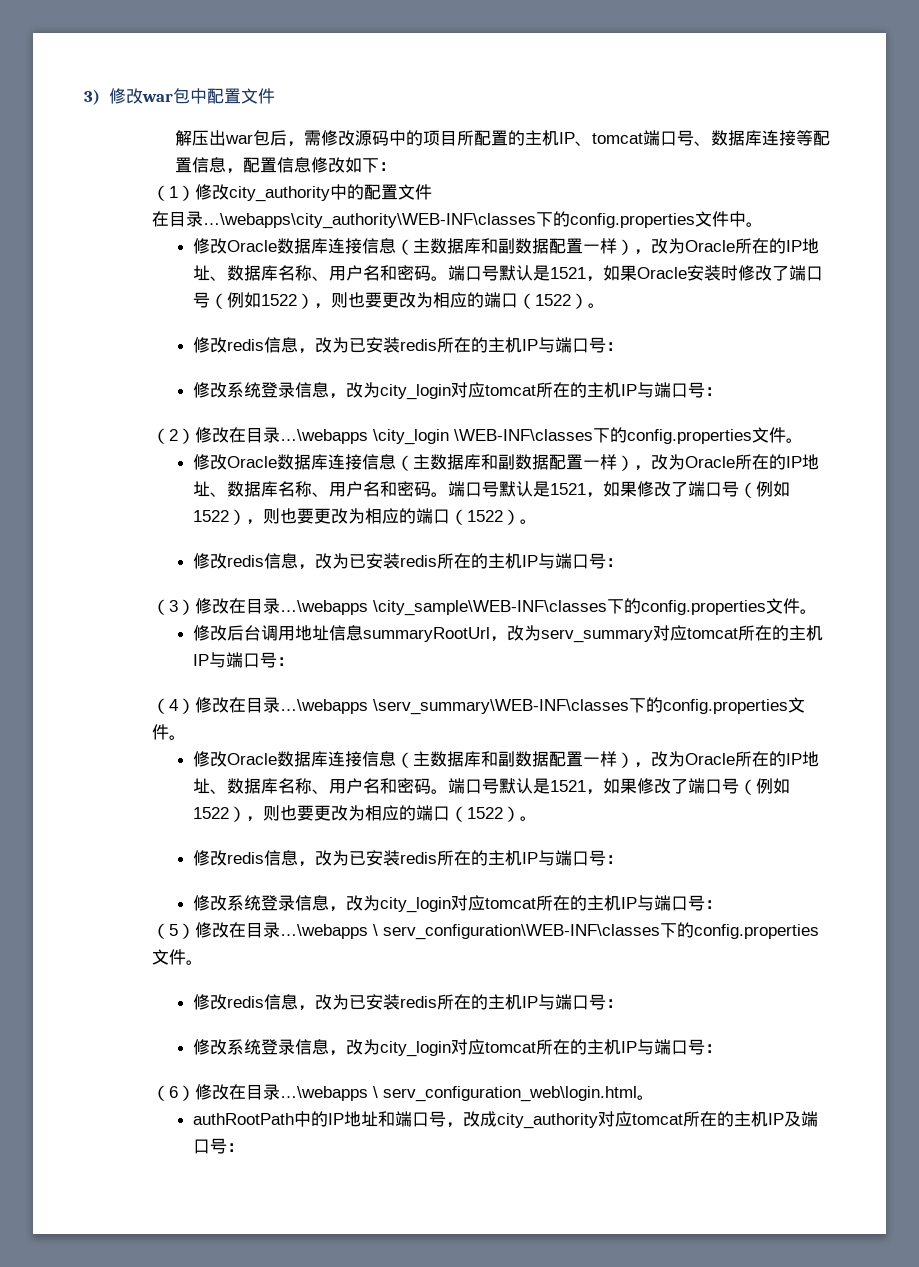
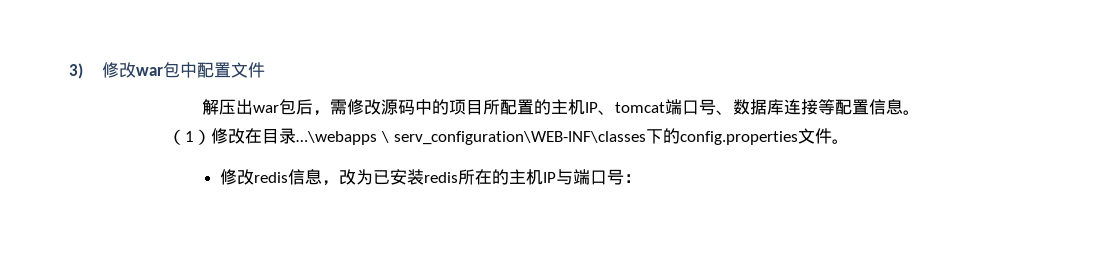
[225,157,396,174] [151,184,432,202] [151,211,763,229] [193,238,820,255] [193,265,824,282] [193,292,606,309] [193,337,624,354] [193,382,723,400] [151,427,803,445] [193,454,820,471] [193,481,791,498] [193,508,538,525] [193,553,624,570] [151,598,817,616] [193,625,824,643] [193,652,295,668] [151,697,805,715] [151,724,186,740] [193,751,820,768] [193,778,791,795] [193,805,538,822] [193,850,624,867] [193,895,723,913] [151,923,178,939] ，配置信息修改如下： // （1）修改city_authority中的配置文件 // 在目录…\webapps\city_authority\WEB-INF\classes下的config.properties文件中。 // 修改Oracle数据库连接信息（主数据库和副数据配置一样），改为Oracle所在的IP地址、数据库名称、用户名和密码。端口号默认是1521，如果Oracle安装时修改了端口号（例如1522），则也要更改为相应的端口（1522）。 // 修改redis信息，改为已安装redis所在的主机IP与端口号： // 修改系统登录信息，改为city_login对应tomcat所在的主机IP与端口号： // （2）修改在目录…\webapps \city_login \WEB-INF\classes下的config.properties文件。 // 修改Oracle数据库连接信息（主数据库和副数据配置一样），改为Oracle所在的IP地址、数据库名称、用户名和密码。端口号默认是1521，如果修改了端口号（例如1522），则也要更改为相应的端口（1522）。 // 修改redis信息，改为已安装redis所在的主机IP与端口号： // （3）修改在目录…\webapps \city_sample\WEB-INF\classes下的config.properties文件。 // 修改后台调用地址信息summaryRootUrl，改为serv_summary对应tomcat所在的主机IP与端口号： // （4）修改在目录…\webapps \serv_summary\WEB-INF\classes下的config.properties文件。 // 修改Oracle数据库连接信息（主数据库和副数据配置一样），改为Oracle所在的IP地址、数据库名称、用户名和密码。端口号默认是1521，如果修改了端口号（例如1522），则也要更改为相应的端口（1522）。 // 修改redis信息，改为已安装redis所在的主机IP与端口号： // 修改系统登录信息，改为city_login对应tomcat所在的主机IP与端口号： // （5 -> [902,110,920,115] [168,129,195,145] 。 // （1
[193,1039,723,1057] [151,1084,654,1102] [193,1111,819,1129] [193,1138,245,1154] // 修改系统登录信息，改为city_login对应tomcat所在的主机IP与端口号： // （6）修改在目录…\webapps \ serv_configuration_web\login.html。 // authRootPath中的IP地址和端口号，改成city_authority对应tomcat所在的主机IP及端口号： -> (642, 178) none

